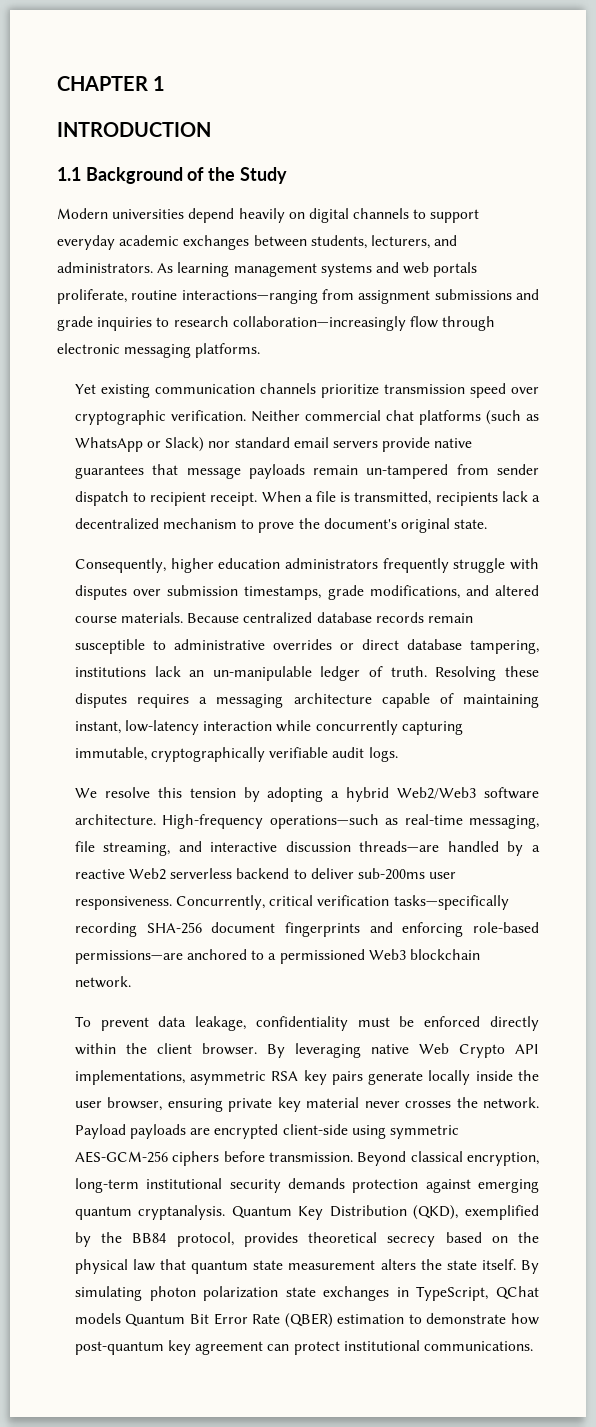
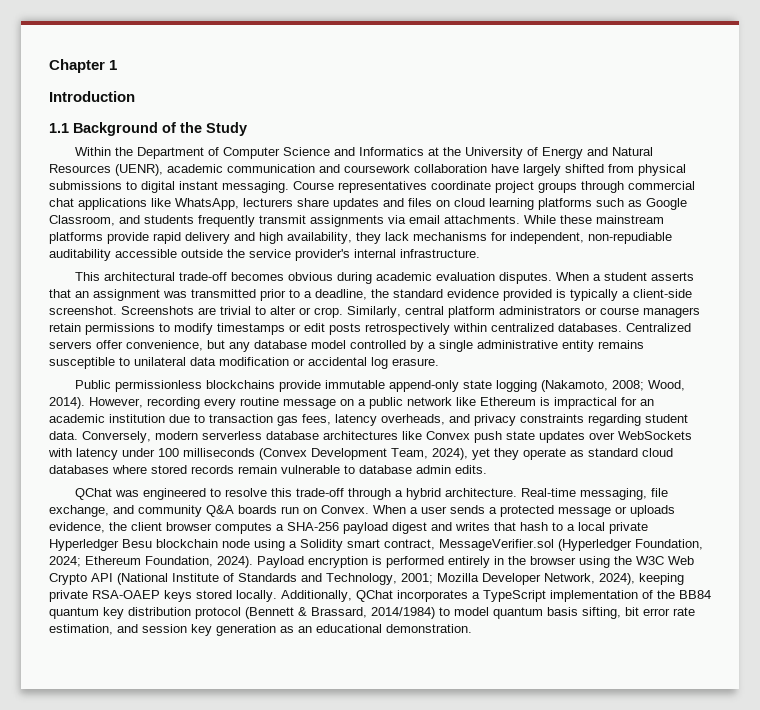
[57,76,148,91] CHAPTER -> [49,59,105,73] Chapter
[57,122,211,137] INTRODUCTION -> [49,91,135,102] Introduction
[57,208,480,223] [57,235,458,250] [57,262,478,277] [57,289,539,304] [57,316,496,331] [57,343,261,358] [74,383,540,398] [74,410,540,425] [74,437,473,452] [74,464,539,479] [74,491,541,506] [74,518,488,533] [74,558,539,573] [74,585,539,600] [74,612,474,624] [74,639,540,654] [74,666,539,681] [74,693,539,708] [74,720,463,735] [74,747,398,762] [74,787,539,802] [74,814,539,829] [74,841,540,856] [74,868,457,880] [74,895,509,910] [74,922,539,937] [74,949,481,964] [74,976,131,988] [74,1016,539,1031] [74,1043,539,1058] [74,1070,539,1085] [74,1097,539,1112] [74,1124,460,1139] [74,1151,539,1166] [74,1178,539,1193] [74,1205,539,1220] [74,1232,539,1247] [74,1259,539,1274] [74,1286,539,1301] [74,1313,540,1328] [74,1340,534,1355] Modern universities depend heavily on digital channels to support everyday academic exchanges between students, lecturers, and administrators. As learning management systems and web portals proliferate, routine interactions—ranging from assignment submissions and grade inquiries to research collaboration—increasingly flow through electronic messaging platforms. // Yet existing communication channels prioritize transmission speed over cryptographic verification. Neither commercial chat platforms (such as WhatsApp or Slack) nor standard email servers provide native guarantees that message payloads remain un-tampered from sender dispatch to recipient receipt. When a file is transmitted, recipients lack a decentralized mechanism to prove the document's original state. // Consequently, higher education administrators frequently struggle with disputes over submission timestamps, grade modifications, and altered course materials. Because centralized database records remain susceptible to administrative overrides or direct database tampering, institutions lack an un-manipulable ledger of truth. Resolving these disputes requires a messaging architecture capable of maintaining instant, low-latency interaction while concurrently capturing immutable, cryptographically verifiable audit logs. // We resolve this tension by adopting a hybrid Web2/Web3 software architecture. High-frequency operations—such as real-time messaging, file streaming, and interactive discussion threads—are handled by a reactive Web2 serverless backend to deliver sub-200ms user responsiveness. Concurrently, critical verification tasks—specifically recording SHA-256 document fingerprints and enforcing role-based permissions—are anchored to a permissioned Web3 blockchain network. // To prevent data leakage, confidentiality must be enforced directly within the client browser. By leveraging native Web Crypto API implementations, asymmetric RSA key pairs generate locally inside the user browser, ensuring private key material never crosses the network. Payload payloads are encrypted client-side using symmetric AES-GCM-256 ciphers before transmission. Beyond classical encryption, long-term institutional security demands protection against emerging quantum cryptanalysis. Quantum Key Distribution (QKD), exemplified by the BB84 protocol, provides theoretical secrecy based on the physical law that quantum state measurement alters the state itself. By simulating photon polarization state exchanges in TypeScript, QChat models Quantum Bit Error Rate (QBER) estimation to demonstrate how post-quantum key agreement can protect institutional communications. -> [75,147,654,159] [49,164,686,176] [49,181,695,193] [49,198,687,210] [49,215,664,227] [49,232,672,244] [49,249,480,261] [75,272,695,284] [49,289,692,301] [49,306,700,318] [49,323,691,335] [49,340,644,352] [49,357,439,369] [75,380,686,392] [49,397,654,409] [49,414,688,426] [49,431,692,443] [48,448,673,460] [49,465,487,474] [75,488,669,500] [49,505,675,517] [49,522,648,534] [49,539,703,551] [49,556,694,568] [49,573,684,585] [49,590,711,602] [49,607,695,619] [49,624,472,636] Within the Department of Computer Science and Informatics at the University of Energy and Natural Resources (UENR), academic communication and coursework collaboration have largely shifted from physical submissions to digital instant messaging. Course representatives coordinate project groups through commercial chat applications like WhatsApp, lecturers share updates and files on cloud learning platforms such as Google Classroom, and students frequently transmit assignments via email attachments. While these mainstream platforms provide rapid delivery and high availability, they lack mechanisms for independent, non-repudiable auditability accessible outside the service provider's internal infrastructure. // This architectural trade-off becomes obvious during academic evaluation disputes. When a student asserts that an assignment was transmitted prior to a deadline, the standard evidence provided is typically a client-side screenshot. Screenshots are trivial to alter or crop. Similarly, central platform administrators or course managers retain permissions to modify timestamps or edit posts retrospectively within centralized databases. Centralized servers offer convenience, but any database model controlled by a single administrative entity remains susceptible to unilateral data modification or accidental log erasure. // Public permissionless blockchains provide immutable append-only state logging (Nakamoto, 2008; Wood, 2014). However, recording every routine message on a public network like Ethereum is impractical for an academic institution due to transaction gas fees, latency overheads, and privacy constraints regarding student data. Conversely, modern serverless database architectures like Convex push state updates over WebSockets with latency under 100 milliseconds (Convex Development Team, 2024), yet they operate as standard cloud databases where stored records remain vulnerable to database admin edits. // QChat was engineered to resolve this trade-off through a hybrid architecture. Real-time messaging, file exchange, and community Q&A boards run on Convex. When a user sends a protected message or uploads evidence, the client browser computes a SHA-256 payload digest and writes that hash to a local private Hyperledger Besu blockchain node using a Solidity smart contract, MessageVerifier.sol (Hyperledger Foundation, 2024; Ethereum Foundation, 2024). Payload encryption is performed entirely in the browser using the W3C Web Crypto API (National Institute of Standards and Technology, 2001; Mozilla Developer Network, 2024), keeping private RSA-OAEP keys stored locally. Additionally, QChat incorporates a TypeScript implementation of the BB84 quantum key distribution protocol (Bennett & Brassard, 2014/1984) to model quantum basis sifting, bit error rate estimation, and session key generation as an educational demonstration.

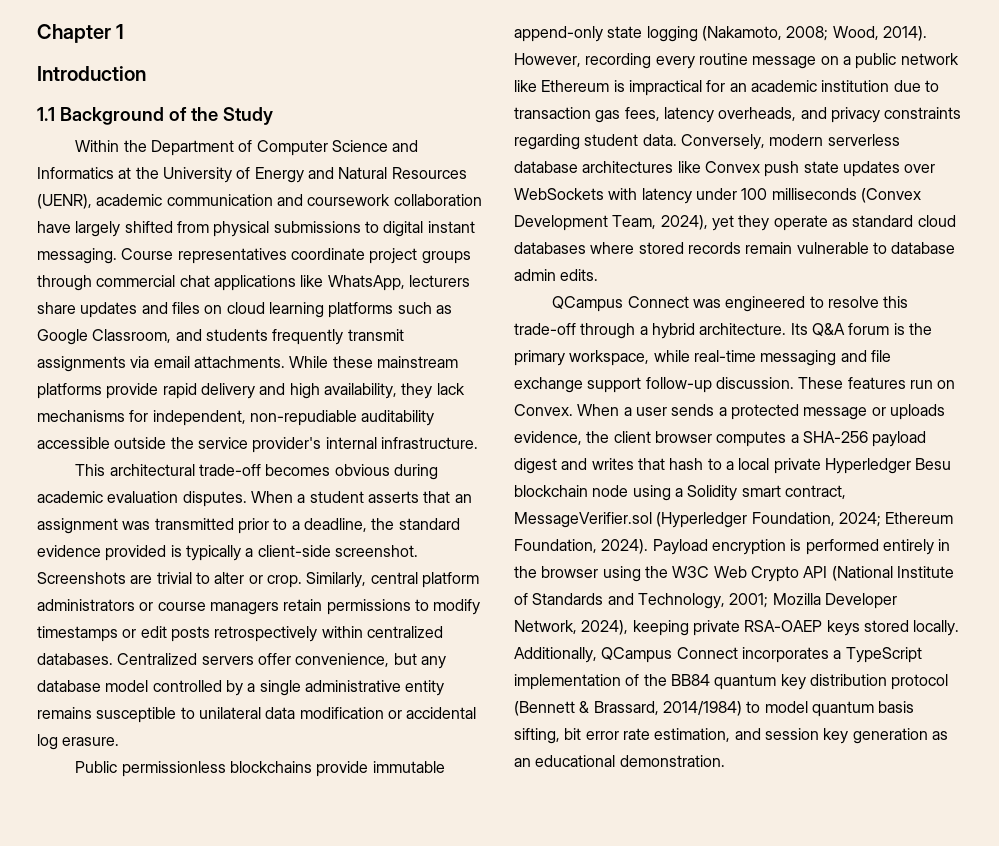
[75,488,113,500] QChat -> [552,296,689,312] QCampus Connect
[521,488,669,500] [49,505,277,517] Real-time messaging, file exchange, and community Q&A boards -> [790,323,932,336] [514,350,891,366] [514,377,906,393] Its Q&A forum is the primary workspace, while real-time messaging and file exchange support follow-up discussion. These features
[356,590,393,602] QChat -> [601,647,738,663] QCampus Connect

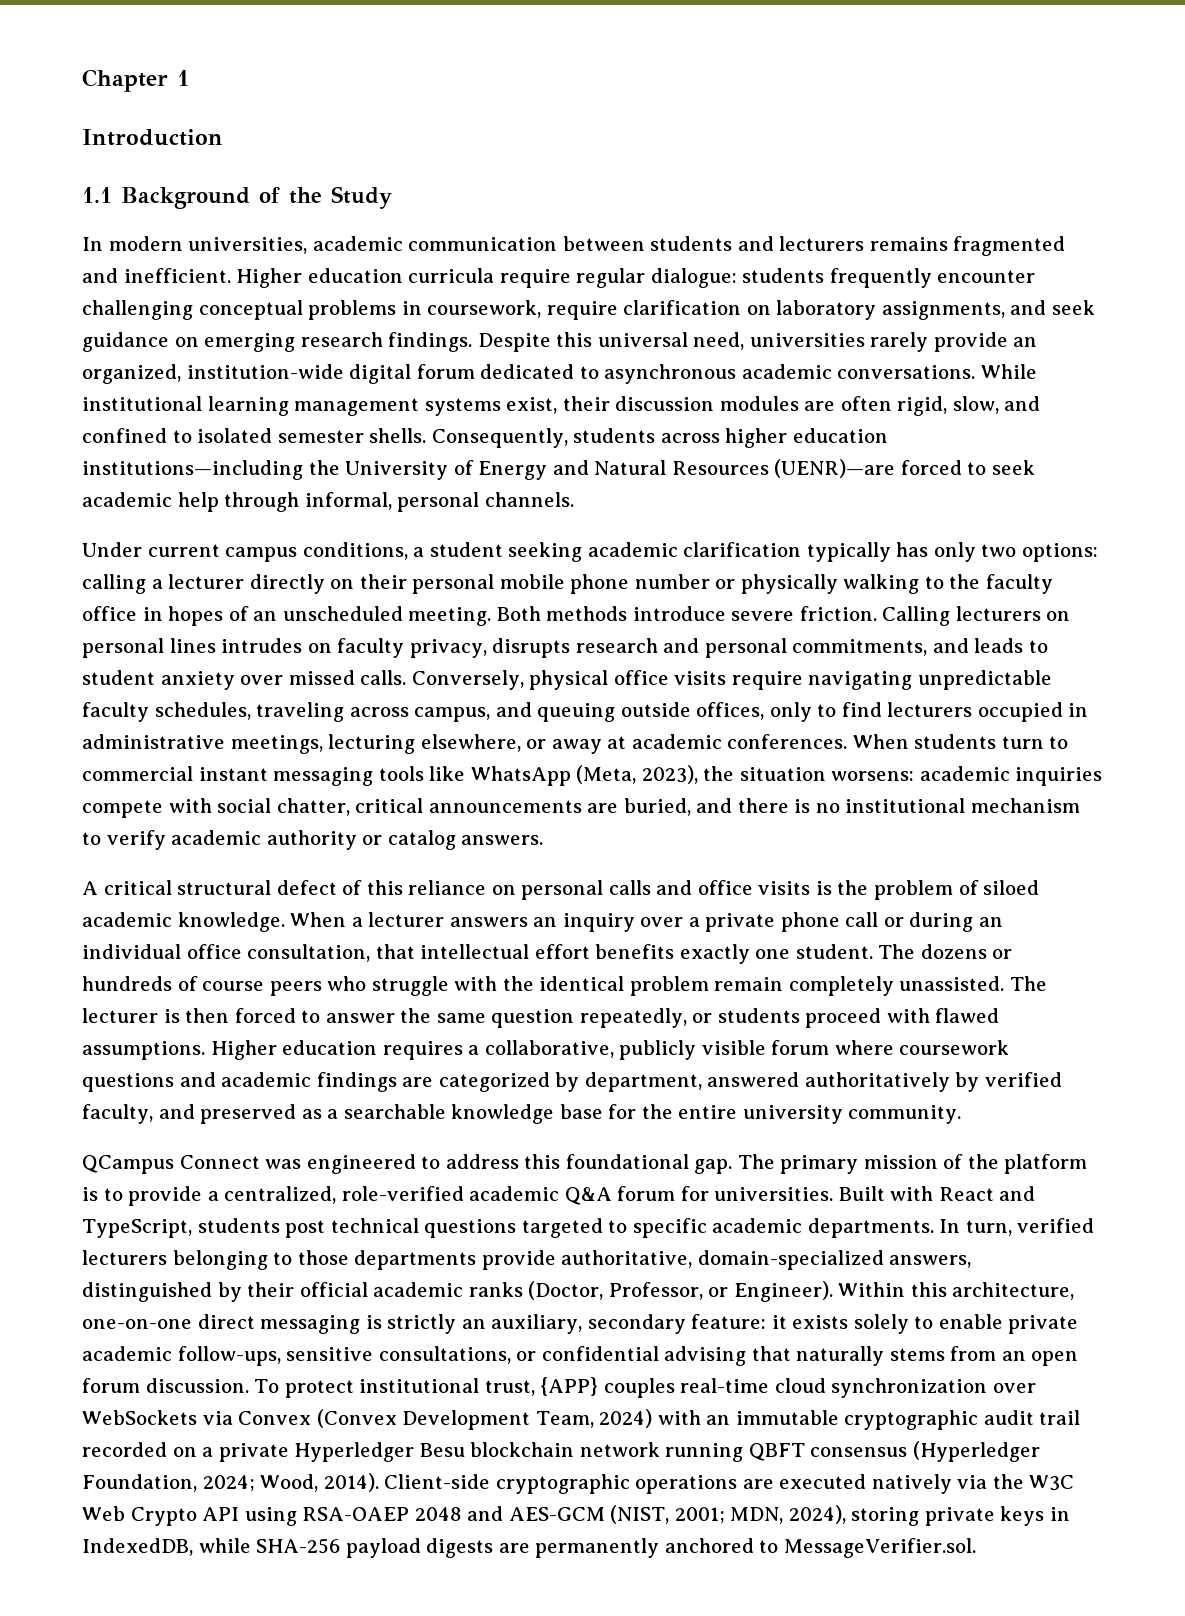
[75,140,419,156] [37,167,132,179] Within the Department of Computer Science and Informatics at -> [82,236,1066,256] [82,268,1036,288] [82,300,1095,320] [82,332,1038,352] [82,364,1037,384] [82,396,1041,416] [82,428,888,448] [82,460,303,480] In modern universities, academic communication between students and lecturers remains fragmented and inefficient. Higher education curricula require regular dialogue: students frequently encounter challenging conceptual problems in coursework, require clarification on laboratory assignments, and seek guidance on emerging research findings. Despite this universal need, universities rarely provide an organized, institution-wide digital forum dedicated to asynchronous academic conversations. While institutional learning management systems exist, their discussion modules are often rigid, slow, and confined to isolated semester shells. Consequently, students across higher education institutions—including
[37,194,482,209] [37,221,475,237] [37,248,471,264] [37,275,470,291] [37,302,452,318] [37,329,404,345] [37,356,458,372] [37,383,465,399] [37,410,435,426] [37,437,478,453] [75,464,439,480] [37,491,472,507] [37,518,460,534] [37,545,418,561] [37,572,479,588] [37,599,481,615] [37,626,443,642] [37,653,446,669] [37,680,445,696] [37,707,477,723] [37,734,120,750] [75,761,445,777] [514,26,927,42] [514,53,959,69] [514,80,939,96] [514,107,962,123] [514,134,900,150] [514,161,936,177] [514,188,921,204] [514,215,956,231] [514,242,956,254] [514,269,599,281] (UENR), academic communication and coursework collaboration have largely shifted from physical submissions to digital instant messaging. Course representatives coordinate project groups through commercial chat applications like WhatsApp, lecturers share updates and files on cloud learning platforms such as Google Classroom, and students frequently transmit assignments via email attachments. While these mainstream platforms provide rapid delivery and high availability, they lack mechanisms for independent, non-repudiable auditability accessible outside the service provider's internal infrastructure. // This architectural trade-off becomes obvious during academic evaluation disputes. When a student asserts that an assignment was transmitted prior to a deadline, the standard evidence provided is typically a client-side screenshot. Screenshots are trivial to alter or crop. Similarly, central platform administrators or course managers retain permissions to modify timestamps or edit posts retrospectively within centralized databases. Centralized servers offer convenience, but any database model controlled by a single administrative entity remains susceptible to unilateral data modification or accidental log erasure. // Public permissionless blockchains provide immutable append-only state logging (Nakamoto, 2008; Wood, 2014). However, recording every routine message on a public network like Ethereum is impractical for an academic institution due to transaction gas fees, latency overheads, and privacy constraints regarding student data. Conversely, modern serverless database architectures like Convex push state updates over WebSockets with latency under 100 milliseconds (Convex Development Team, 2024), yet they operate as standard cloud databases where stored records remain vulnerable to database admin edits. -> [774,459,1035,478] [82,492,574,512] [82,542,1098,562] [82,574,1054,594] [82,606,1071,626] [82,638,1048,658] [82,670,1052,690] [82,702,1089,722] [82,734,1069,754] [82,765,1103,786] [82,798,1080,818] [82,830,544,850] [82,880,1040,900] [82,912,1004,932] [82,944,1013,964] [82,976,1047,996] [82,1008,1000,1028] [82,1040,1010,1060] [82,1072,1062,1092] [82,1104,962,1124] (UENR)—are forced to seek academic help through informal, personal channels. // Under current campus conditions, a student seeking academic clarification typically has only two options: calling a lecturer directly on their personal mobile phone number or physically walking to the faculty office in hopes of an unscheduled meeting. Both methods introduce severe friction. Calling lecturers on personal lines intrudes on faculty privacy, disrupts research and personal commitments, and leads to student anxiety over missed calls. Conversely, physical office visits require navigating unpredictable faculty schedules, traveling across campus, and queuing outside offices, only to find lecturers occupied in administrative meetings, lecturing elsewhere, or away at academic conferences. When students turn to commercial instant messaging tools like WhatsApp (Meta, 2023), the situation worsens: academic inquiries compete with social chatter, critical announcements are buried, and there is no institutional mechanism to verify academic authority or catalog answers. // A critical structural defect of this reliance on personal calls and office visits is the problem of siloed academic knowledge. When a lecturer answers an inquiry over a private phone call or during an individual office consultation, that intellectual effort benefits exactly one student. The dozens or hundreds of course peers who struggle with the identical problem remain completely unassisted. The lecturer is then forced to answer the same question repeatedly, or students proceed with flawed assumptions. Higher education requires a collaborative, publicly visible forum where coursework questions and academic findings are categorized by department, answered authoritatively by verified faculty, and preserved as a searchable knowledge base for the entire university community.
[828,296,909,308] [514,323,932,339] [514,350,891,366] [514,377,956,393] [514,404,945,420] [514,431,927,447] [514,458,952,474] [514,485,846,501] [514,512,954,528] [514,539,951,555] [514,566,641,582] resolve this trade-off through a hybrid architecture. Its Q&A forum is the primary workspace, while real-time messaging and file exchange support follow-up discussion. These features run on Convex. When a user sends a protected message or uploads evidence, the client browser computes a SHA-256 payload digest and writes that hash to a local private Hyperledger Besu blockchain node using a Solidity smart contract, MessageVerifier.sol (Hyperledger Foundation, 2024; Ethereum Foundation, 2024). Payload encryption is performed entirely in the browser using -> [445,1154,1088,1174] [82,1186,1036,1206] [82,1218,1095,1238] [82,1250,972,1270] [82,1281,1075,1302] [82,1314,1079,1334] [82,1346,1079,1366] [82,1377,1036,1398] [82,1409,1081,1430] [82,1441,1040,1462] [82,1473,988,1494] address this foundational gap. The primary mission of the platform is to provide a centralized, role-verified academic Q&A forum for universities. Built with React and TypeScript, students post technical questions targeted to specific academic departments. In turn, verified lecturers belonging to those departments provide authoritative, domain-specialized answers, distinguished by their official academic ranks (Doctor, Professor, or Engineer). Within this architecture, one-on-one direct messaging is strictly an auxiliary, secondary feature: it exists solely to enable private academic follow-ups, sensitive consultations, or confidential advising that naturally stems from an open forum discussion. To protect institutional trust, {APP} couples real-time cloud synchronization over WebSockets via Convex (Convex Development Team, 2024) with an immutable cryptographic audit trail recorded on a private Hyperledger Besu blockchain network running QBFT consensus (Hyperledger Foundation, 2024; Wood, 2014). Client-side cryptographic operations are executed natively via
[831,566,954,581] [514,593,897,609] [514,620,960,636] [514,647,922,663] [514,674,949,690] [514,701,915,717] [514,728,948,744] [514,755,725,767] (National Institute of Standards and Technology, 2001; Mozilla Developer Network, 2024), keeping private RSA-OAEP keys stored locally. Additionally, QCampus Connect incorporates a TypeScript implementation of the BB84 quantum key distribution protocol (Bennett & Brassard, 2014/1984) to model quantum basis sifting, bit error rate estimation, and session key generation as an educational demonstration. -> [244,1505,1071,1526] [82,1538,976,1558] using RSA-OAEP 2048 and AES-GCM (NIST, 2001; MDN, 2024), storing private keys in IndexedDB, while SHA-256 payload digests are permanently anchored to MessageVerifier.sol.

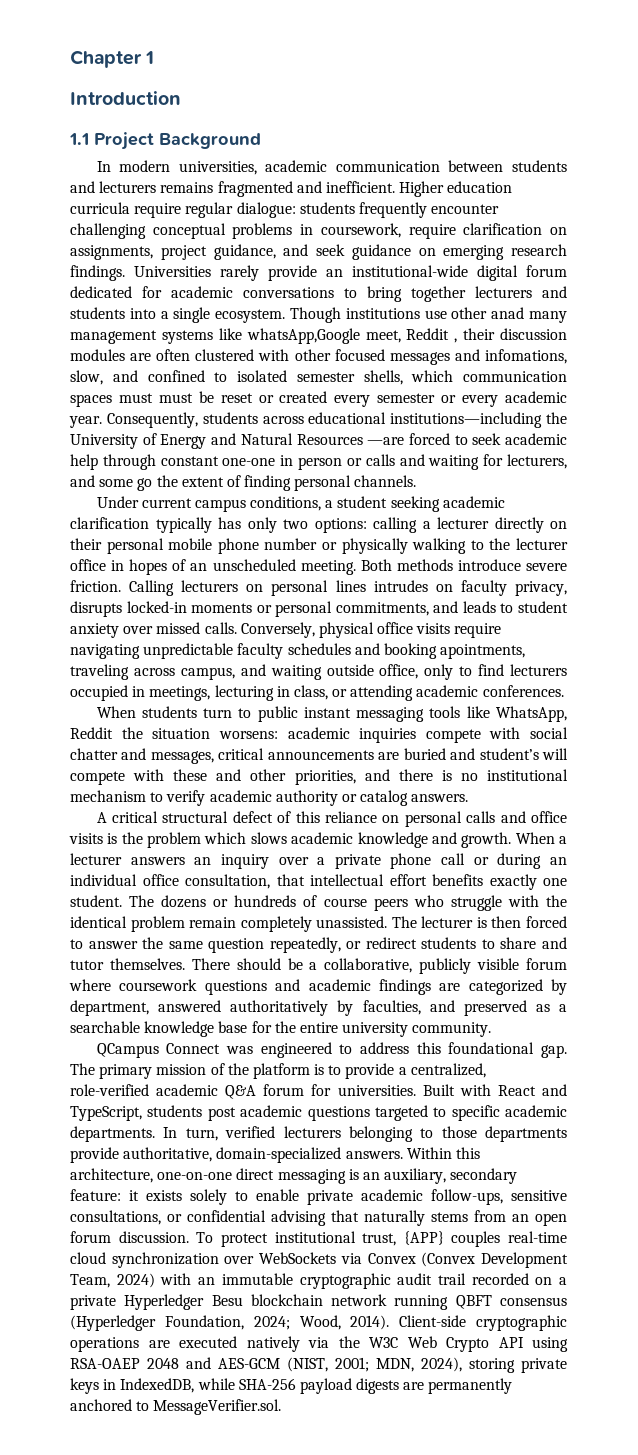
(112, 195) none -> [94,132,154,150] Project
[259,186,392,209] of the Study -> (261, 141) none
[776,300,1005,320] laboratory assignments, -> [70,244,276,260] assignments, project guidance,
[477,332,865,352] Despite this universal need, universities -> [134,266,211,277] Universities
[82,364,344,384] organized, institution-wide -> [352,265,468,277] institutional-wide
[579,364,1037,384] [82,396,558,416] to asynchronous academic conversations. While institutional learning management systems exist, -> [142,286,567,302] [70,307,567,323] [70,328,458,344] for academic conversations to bring together lecturers and students into a single ecosystem. Though institutions use other anad many management systems like whatsApp,Google meet, Reddit ,
[897,396,948,416] rigid, -> [195,349,567,365] clustered with other focused messages and infomations,
[369,428,427,443] shells. -> [363,370,567,385] [70,391,568,407] [69,416,102,428] shells, which communication spaces must must be reset or created every semester or every academic year.
[725,428,888,448] higher education -> [308,412,387,424] educational
[774,459,896,478] (UENR)—are -> [367,437,405,445] —are
[304,492,392,510] informal, -> [160,454,567,470] [70,475,292,491] constant one-one in person or calls and waiting for lecturers, and some go the extent of finding
[986,574,1054,594] faculty -> [516,538,569,550] lecturer
[575,638,700,653] research and -> [126,601,272,613] locked-in moments or
[154,702,251,720] schedules, -> [287,643,526,659] schedules and booking apointments,
[537,702,765,722] queuing outside offices, -> [270,664,419,680] waiting outside office,
[82,734,225,749] administrative -> (146, 691) none
[420,734,627,754] elsewhere, or away at -> [276,685,414,701] in class, or attending
(848, 741) none -> (564, 691) //
[82,766,193,781] commercial -> [257,706,298,722] public
[470,765,698,786] WhatsApp (Meta, 2023), -> [496,706,568,722] [70,727,113,739] WhatsApp, Reddit
[276,798,691,816] chatter, critical announcements are buried, -> [70,748,568,764] [70,769,356,785] chatter and messages, critical announcements are buried and student’s will compete with these and other priorities,
[958,880,1040,895] [82,912,285,932] of siloed academic knowledge. -> [204,832,512,848] which slows academic knowledge and growth.
[717,1008,1000,1028] [82,1040,463,1060] students proceed with flawed assumptions. Higher education requires -> [365,937,567,949] [70,958,303,970] redirect students to share and tutor themselves. There should be
[984,1072,1062,1087] [82,1104,153,1124] verified faculty, -> [362,1000,421,1015] faculties,
[330,1218,419,1233] technical -> [240,1105,303,1117] academic
[889,1255,972,1268] [82,1281,833,1302] answers, distinguished by their official academic ranks (Doctor, Professor, or Engineer). -> [345,1151,403,1159] answers.
[387,1314,457,1334] strictly -> (359, 1174) none

